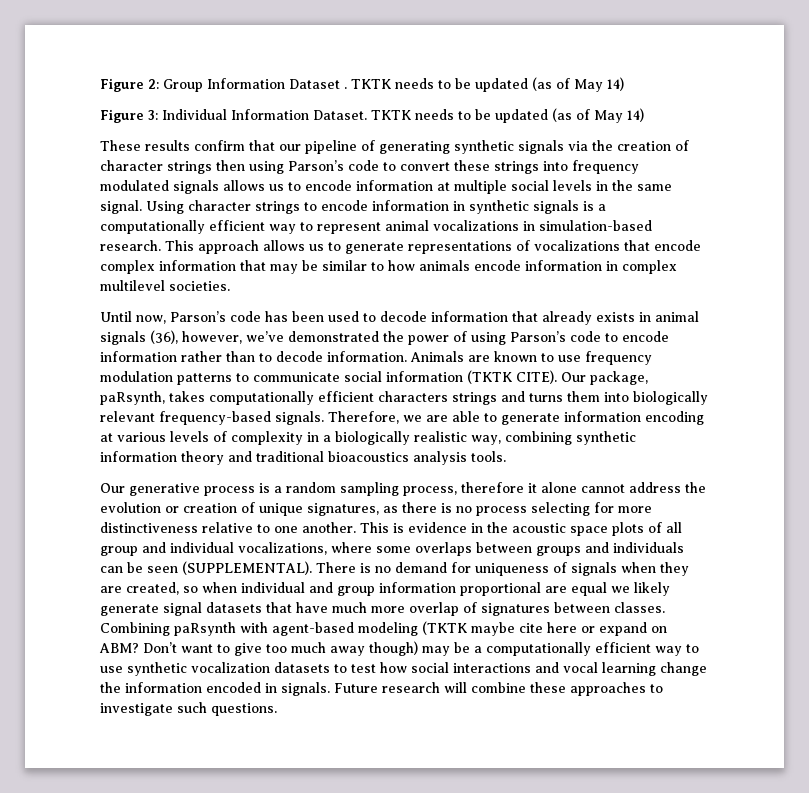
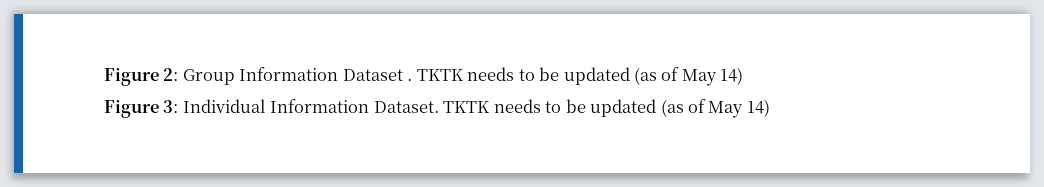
[100,140,689,154] [100,160,639,174] [100,180,672,194] [100,200,606,214] [100,220,652,234] [100,240,701,254] [100,260,677,274] [100,280,230,291] [100,311,699,325] [100,330,669,345] [100,351,652,365] [100,370,648,385] [100,391,708,405] [100,411,704,425] [100,431,636,445] [100,451,506,465] [100,482,706,496] [100,502,652,516] [100,522,682,536] [100,542,684,556] [100,561,689,576] [100,582,670,596] [100,602,665,616] [100,621,667,636] [99,641,699,656] [100,662,707,676] [100,682,663,696] [100,702,277,716] // These results confirm that our pipeline of generating synthetic signals via the creation of character strings then using Parson’s code to convert these strings into frequency modulated signals allows us to encode information at multiple social levels in the same signal. Using character strings to encode information in synthetic signals is a computationally efficient way to represent animal vocalizations in simulation-based research. This approach allows us to generate representations of vocalizations that encode complex information that may be similar to how animals encode information in complex multilevel societies. // Until now, Parson’s code has been used to decode information that already exists in animal signals (36), however, we’ve demonstrated the power of using Parson’s code to encode information rather than to decode information. Animals are known to use frequency modulation patterns to communicate social information (TKTK CITE). Our package, paRsynth, takes computationally efficient characters strings and turns them into biologically relevant frequency-based signals. Therefore, we are able to generate information encoding at various levels of complexity in a biologically realistic way, combining synthetic information theory and traditional bioacoustics analysis tools. // Our generative process is a random sampling process, therefore it alone cannot address the evolution or creation of unique signatures, as there is no process selecting for more distinctiveness relative to one another. This is evidence in the acoustic space plots of all group and individual vocalizations, where some overlaps between groups and individuals can be seen (SUPPLEMENTAL). There is no demand for uniqueness of signals when they are created, so when individual and group information proportional are equal we likely generate signal datasets that have much more overlap of signatures between classes. Combining paRsynth with agent-based modeling (TKTK maybe cite here or expand on ABM? Don’t want to give too much away though) may be a computationally efficient way to use synthetic vocalization datasets to test how social interactions and vocal learning change the information encoded in signals. Future research will combine these approaches to investigate such questions. -> (770, 108) none

